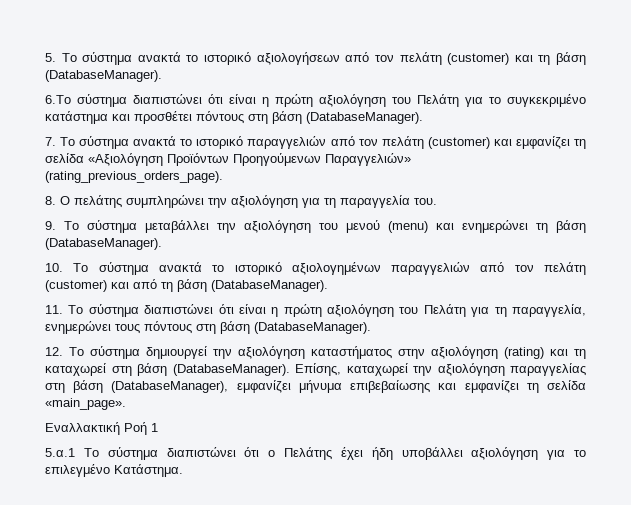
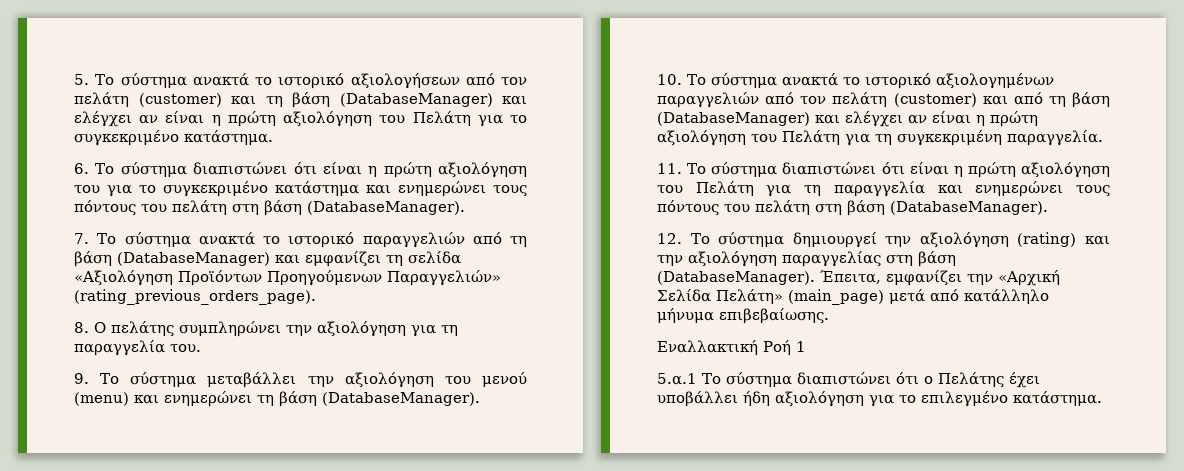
[45,70,162,82] [45,94,223,107] (DatabaseManager). // 6.Το σύστημα διαπιστώνει ότι -> [339,93,527,107] [74,111,159,127] (DatabaseManager) και ελέγχει αν
[45,111,244,124] κατάστημα και προσθέτει πόντους -> [184,130,273,145] [74,162,527,178] [74,181,527,197] [74,200,227,216] κατάστημα. // 6. Το σύστημα διαπιστώνει ότι είναι η πρώτη αξιολόγηση του για το συγκεκριμένο κατάστημα και ενημερώνει τους πόντους του πελάτη
[358,136,490,149] τον πελάτη (customer) -> [510,236,527,247] [74,251,270,267] τη βάση (DatabaseManager)
[211,280,328,292] (DatabaseManager). -> [657,111,1038,127] [657,130,1103,146] (DatabaseManager) και ελέγχει αν είναι η πρώτη αξιολόγηση του Πελάτη για τη συγκεκριμένη παραγγελία.
[511,304,586,317] [45,321,192,334] παραγγελία, ενημερώνει τους πόντους -> [833,181,1110,197] [657,200,810,216] παραγγελία και ενημερώνει τους πόντους του πελάτη
[311,346,586,359] [45,363,408,376] καταστήματος στην αξιολόγηση (rating) και τη καταχωρεί στη βάση (DatabaseManager). Επίσης, καταχωρεί -> [1017,232,1110,247] (rating) και
[111,380,586,393] [45,398,126,410] (DatabaseManager), εμφανίζει μήνυμα επιβεβαίωσης και εμφανίζει τη σελίδα «main_page». -> [657,270,1060,286] [657,289,1049,305] [657,308,829,324] (DatabaseManager). Έπειτα, εμφανίζει την «Αρχική Σελίδα Πελάτη» (main_page) μετά από κατάλληλο μήνυμα επιβεβαίωσης.
[371,447,463,460] ήδη υποβάλλει -> [657,391,770,407] υποβάλλει ήδη
[114,464,183,477] Κατάστημα. -> [1013,391,1102,406] κατάστημα.

